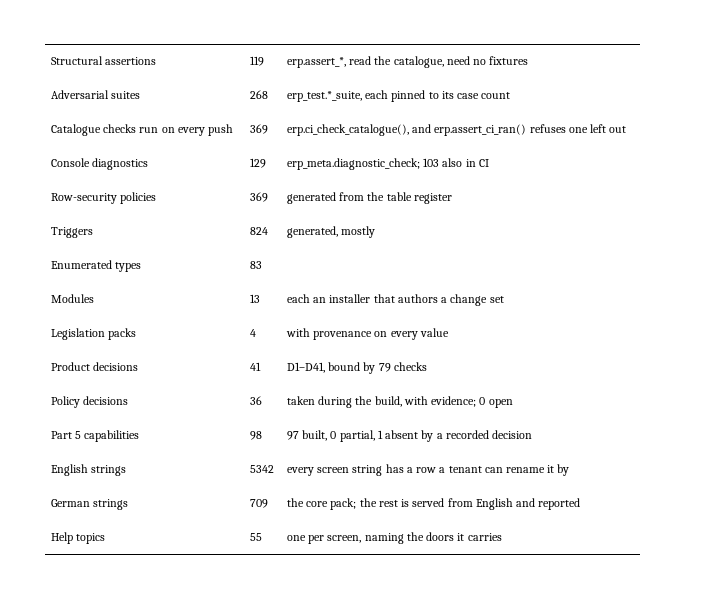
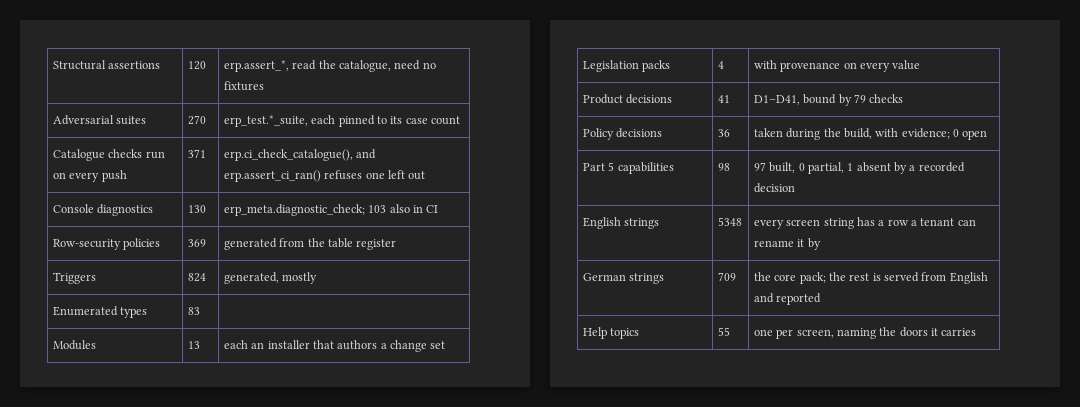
[249,56,264,66] 119 -> [187,61,206,70] 120
[249,90,268,99] 268 -> [187,115,206,125] 270
[249,124,268,134] 369 -> [187,149,206,158] 371
[249,158,266,168] 129 -> [187,205,206,213] 130
[249,465,274,473] 5342 -> [717,217,742,226] 5348

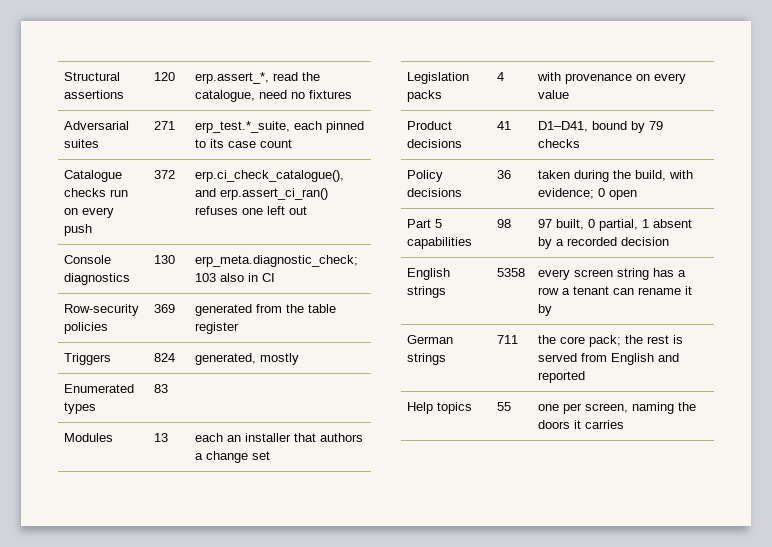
[187,115,206,125] 270 -> [153,121,175,130] 271
[187,149,206,158] 371 -> [153,170,175,179] 372
[717,217,742,226] 5348 -> [496,268,525,277] 5358
[717,272,736,281] 709 -> [496,335,518,344] 711

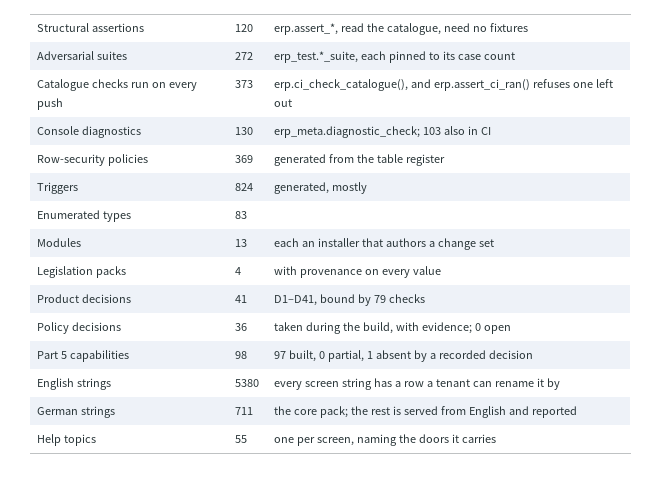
[153,121,175,130] 271 -> [235,52,254,60] 272
[153,170,175,179] 372 -> [235,80,254,88] 373
[496,268,525,277] 5358 -> [235,379,260,387] 5380

